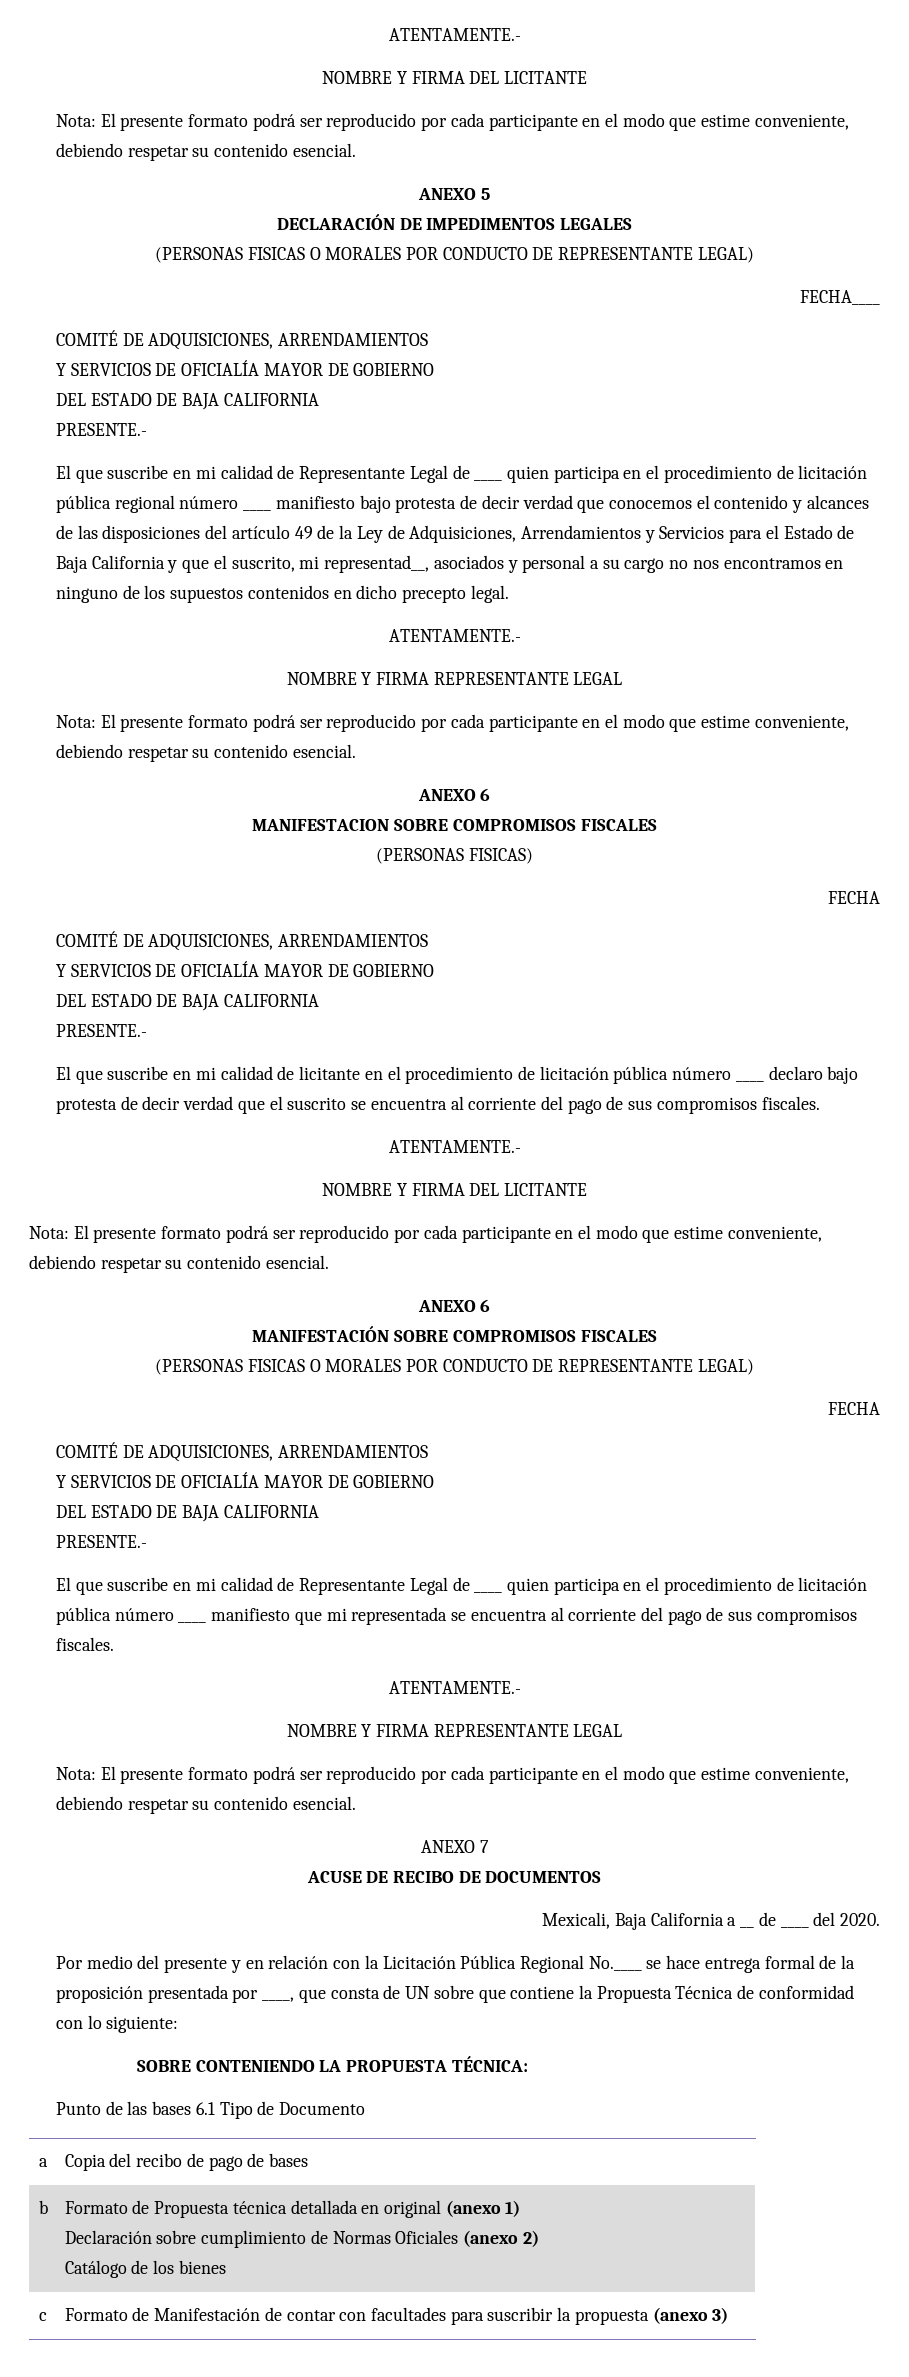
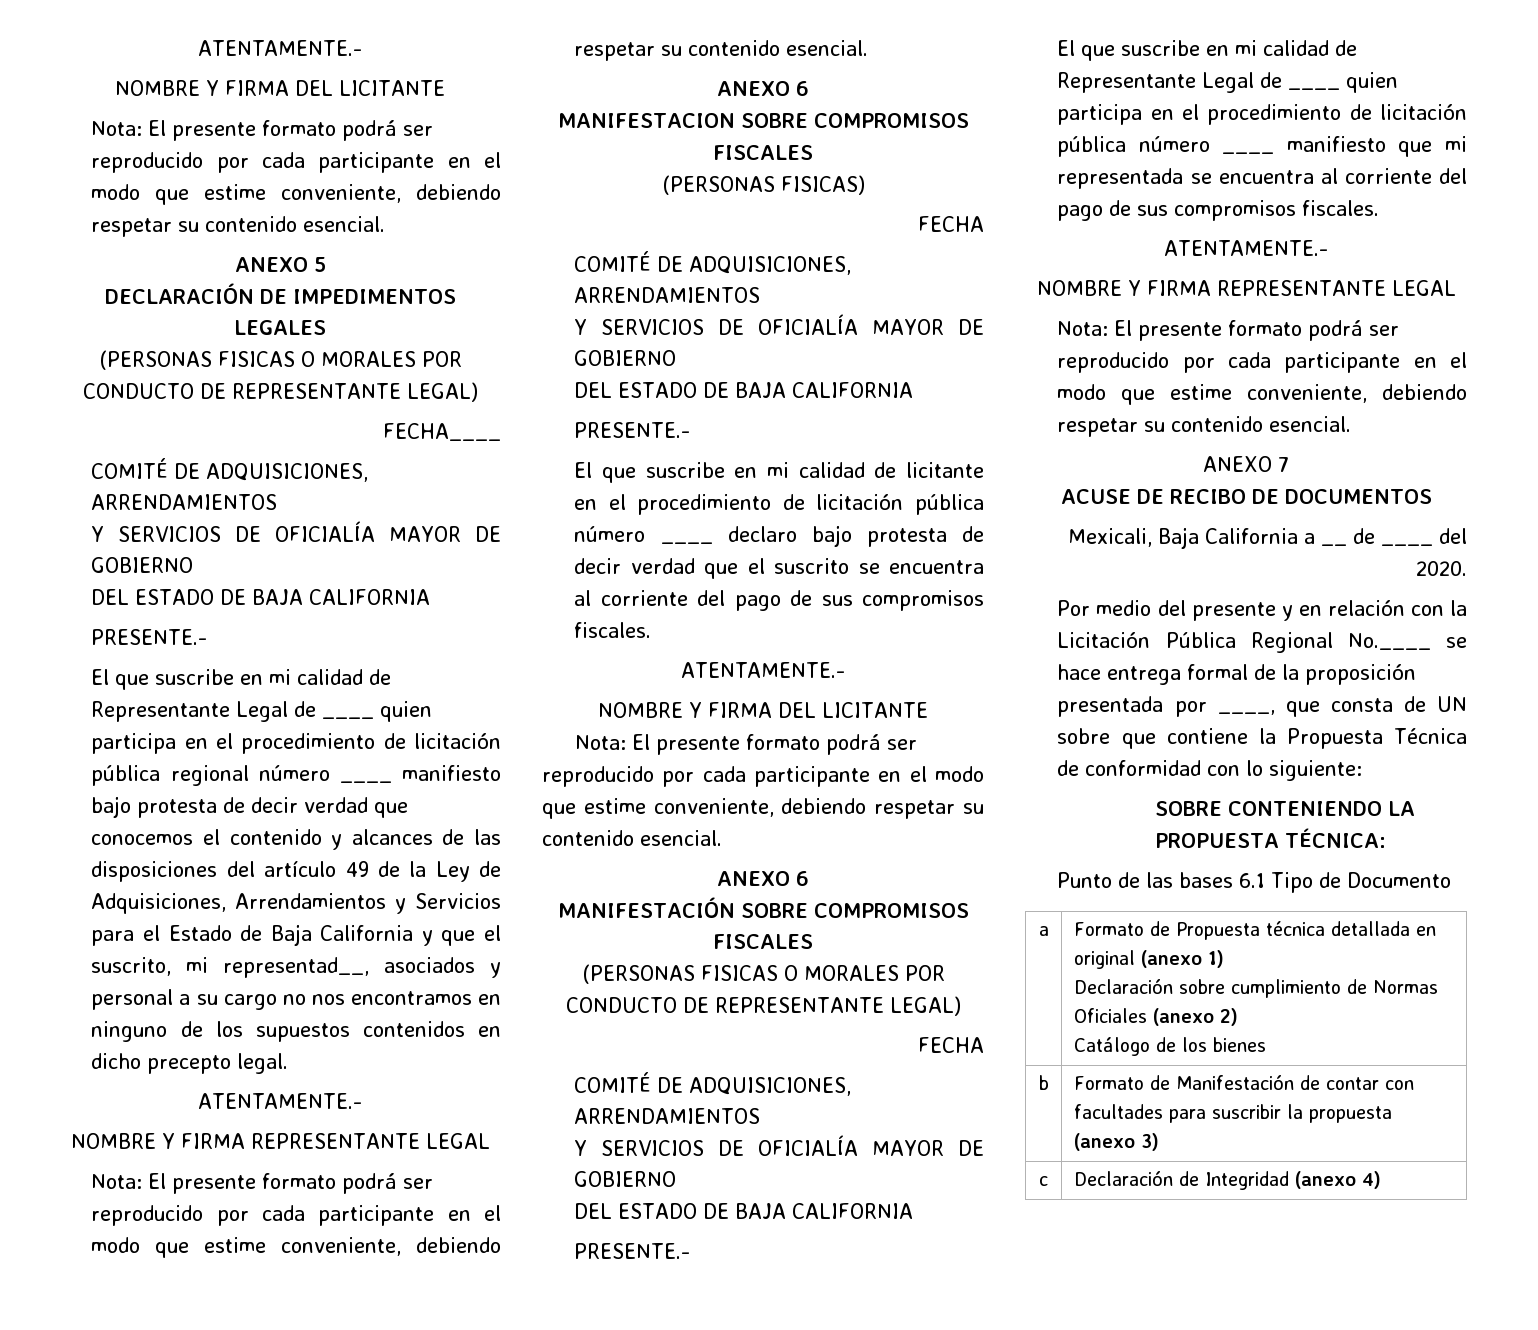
[64,2153,309,2171] [38,2200,48,2214] | Copia del recibo de pago de bases // b -> (1049, 931) none
[39,2312,47,2321] c -> [1038,1075,1049,1090] b
(729, 2315) none -> [1039,1176,1048,1186] [1073,1171,1381,1190] // c | Declaración de Integridad (anexo 4)

